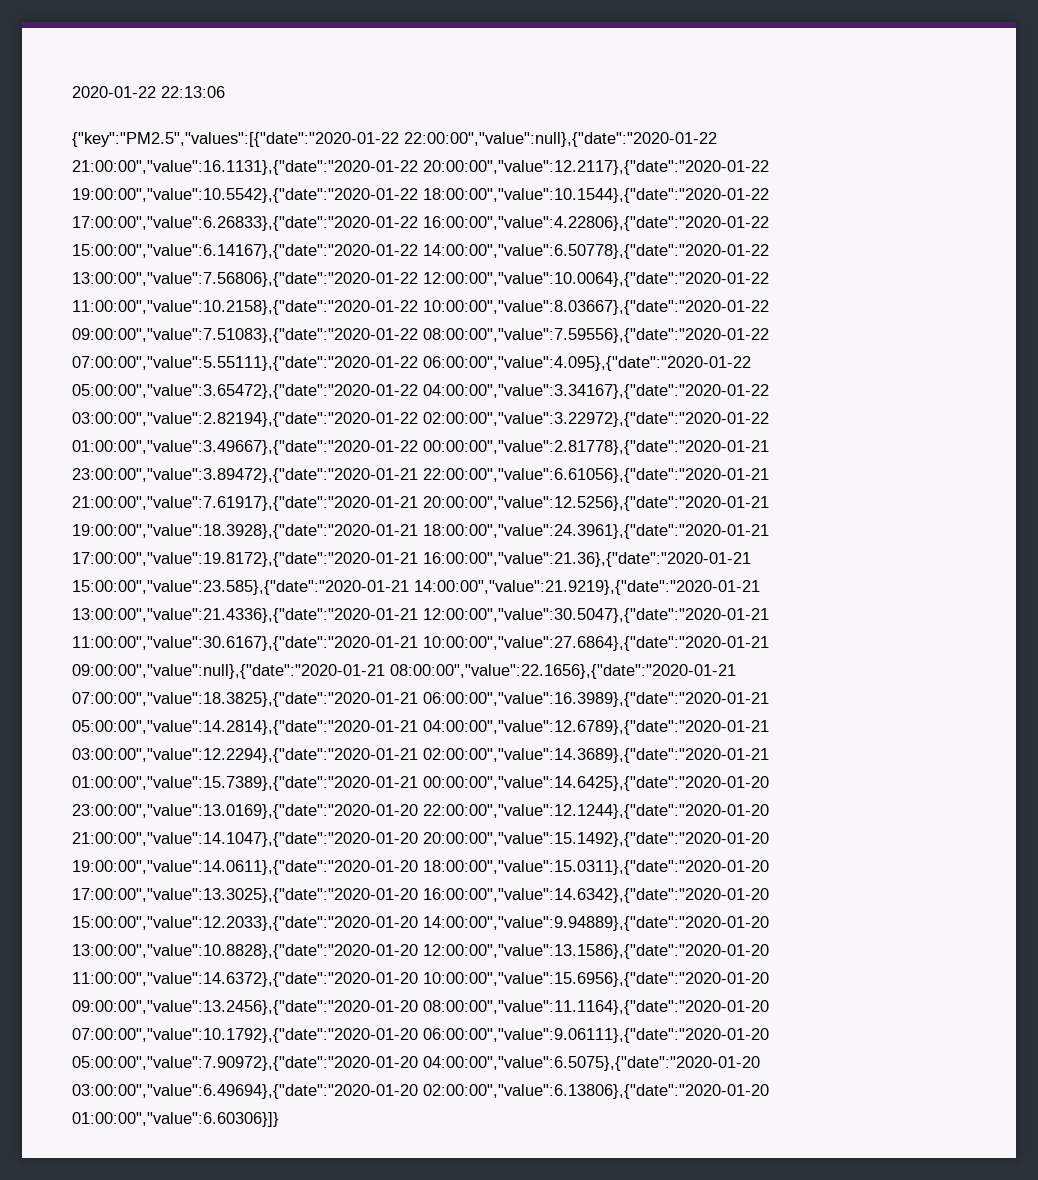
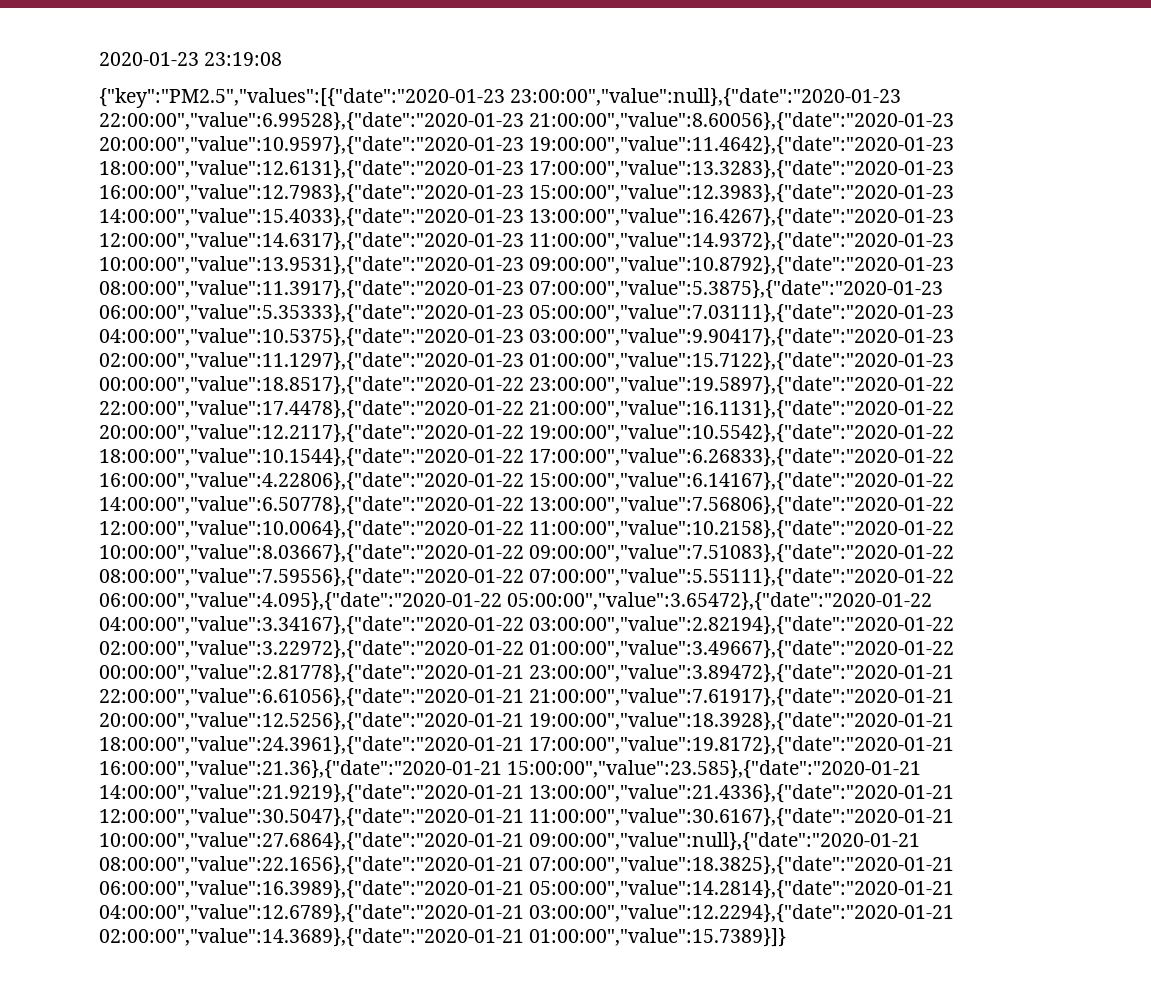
[72,86,225,98] [72,132,717,147] 2020-01-22 22:13:06 // {"key":"PM2.5","values":[{"date":"2020-01-22 22:00:00","value":null},{"date":"2020-01-22 -> [99,52,283,66] [99,88,902,108] [99,112,955,131] [99,136,955,155] [99,160,955,179] [99,184,955,203] [99,208,955,227] [99,232,955,251] [99,256,955,275] [99,280,944,299] [99,304,955,323] [99,328,955,347] [99,352,955,371] [99,376,955,395] [99,400,524,419] 2020-01-23 23:19:08 // {"key":"PM2.5","values":[{"date":"2020-01-23 23:00:00","value":null},{"date":"2020-01-23 22:00:00","value":6.99528},{"date":"2020-01-23 21:00:00","value":8.60056},{"date":"2020-01-23 20:00:00","value":10.9597},{"date":"2020-01-23 19:00:00","value":11.4642},{"date":"2020-01-23 18:00:00","value":12.6131},{"date":"2020-01-23 17:00:00","value":13.3283},{"date":"2020-01-23 16:00:00","value":12.7983},{"date":"2020-01-23 15:00:00","value":12.3983},{"date":"2020-01-23 14:00:00","value":15.4033},{"date":"2020-01-23 13:00:00","value":16.4267},{"date":"2020-01-23 12:00:00","value":14.6317},{"date":"2020-01-23 11:00:00","value":14.9372},{"date":"2020-01-23 10:00:00","value":13.9531},{"date":"2020-01-23 09:00:00","value":10.8792},{"date":"2020-01-23 08:00:00","value":11.3917},{"date":"2020-01-23 07:00:00","value":5.3875},{"date":"2020-01-23 06:00:00","value":5.35333},{"date":"2020-01-23 05:00:00","value":7.03111},{"date":"2020-01-23 04:00:00","value":10.5375},{"date":"2020-01-23 03:00:00","value":9.90417},{"date":"2020-01-23 02:00:00","value":11.1297},{"date":"2020-01-23 01:00:00","value":15.7122},{"date":"2020-01-23 00:00:00","value":18.8517},{"date":"2020-01-22 23:00:00","value":19.5897},{"date":"2020-01-22 22:00:00","value":17.4478},{"date":"2020-01-22
[72,776,769,791] [72,804,769,819] [72,832,769,847] [72,860,769,875] [72,888,769,903] [72,916,769,931] [72,944,769,959] [72,972,769,987] [72,1000,769,1015] [72,1028,769,1043] [72,1056,760,1071] [72,1084,769,1099] [72,1112,279,1127] 01:00:00","value":15.7389},{"date":"2020-01-21 00:00:00","value":14.6425},{"date":"2020-01-20 23:00:00","value":13.0169},{"date":"2020-01-20 22:00:00","value":12.1244},{"date":"2020-01-20 21:00:00","value":14.1047},{"date":"2020-01-20 20:00:00","value":15.1492},{"date":"2020-01-20 19:00:00","value":14.0611},{"date":"2020-01-20 18:00:00","value":15.0311},{"date":"2020-01-20 17:00:00","value":13.3025},{"date":"2020-01-20 16:00:00","value":14.6342},{"date":"2020-01-20 15:00:00","value":12.2033},{"date":"2020-01-20 14:00:00","value":9.94889},{"date":"2020-01-20 13:00:00","value":10.8828},{"date":"2020-01-20 12:00:00","value":13.1586},{"date":"2020-01-20 11:00:00","value":14.6372},{"date":"2020-01-20 10:00:00","value":15.6956},{"date":"2020-01-20 09:00:00","value":13.2456},{"date":"2020-01-20 08:00:00","value":11.1164},{"date":"2020-01-20 07:00:00","value":10.1792},{"date":"2020-01-20 06:00:00","value":9.06111},{"date":"2020-01-20 05:00:00","value":7.90972},{"date":"2020-01-20 04:00:00","value":6.5075},{"date":"2020-01-20 03:00:00","value":6.49694},{"date":"2020-01-20 02:00:00","value":6.13806},{"date":"2020-01-20 01:00:00","value":6.60306}]} -> [529,928,787,947] 01:00:00","value":15.7389}]}

